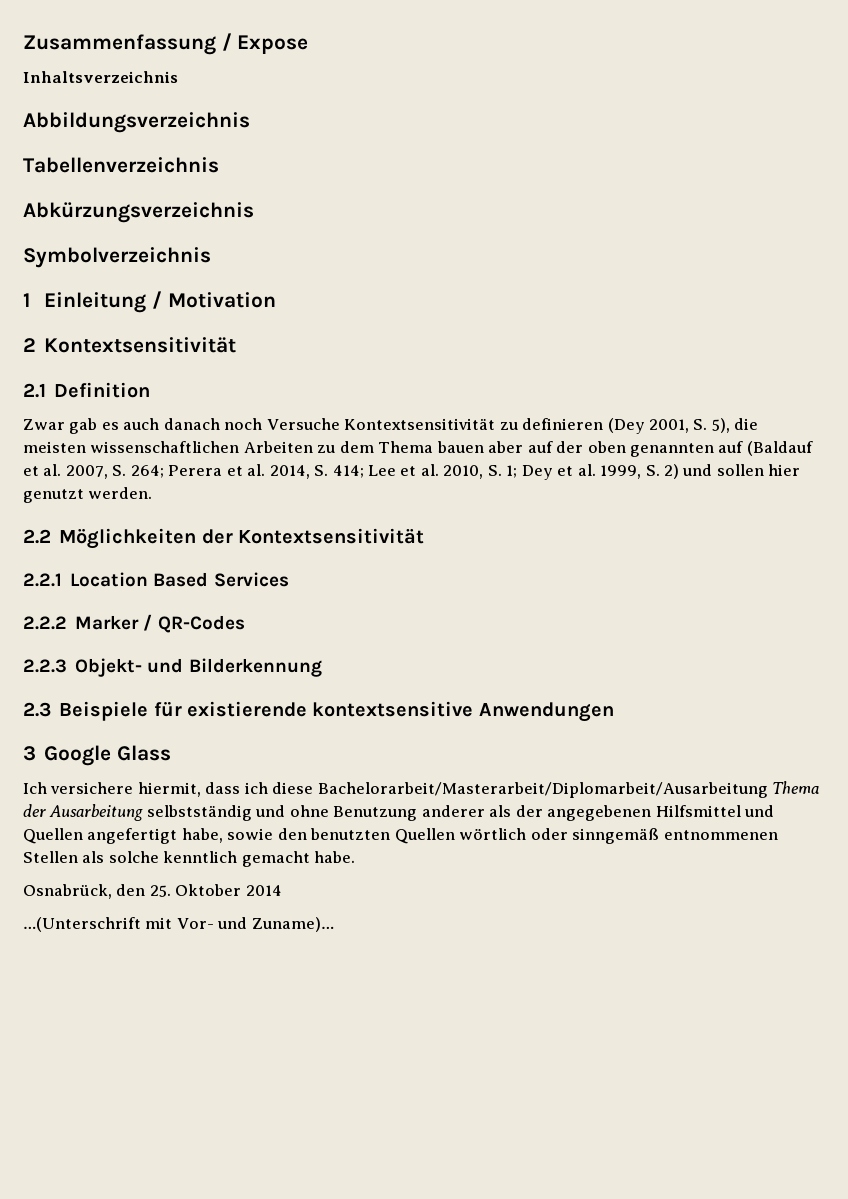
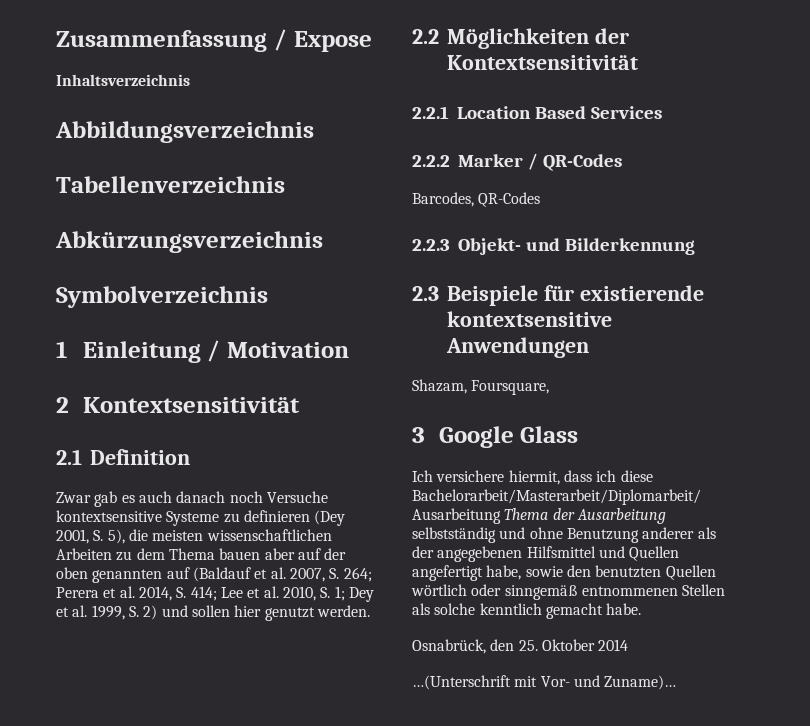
[344,418,496,430] Kontextsensitivität -> [56,510,220,526] kontextsensitive Systeme
(245, 624) none -> [412,192,541,207] // Barcodes, QR-Codes
(614, 712) none -> [412,379,550,395] // Shazam, Foursquare,

